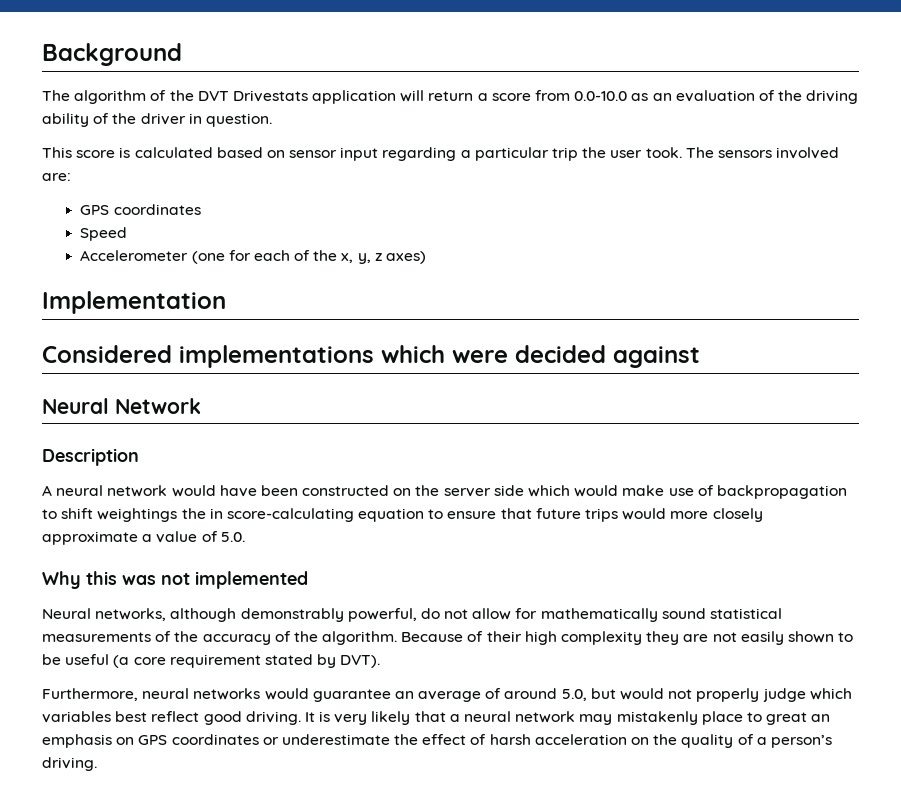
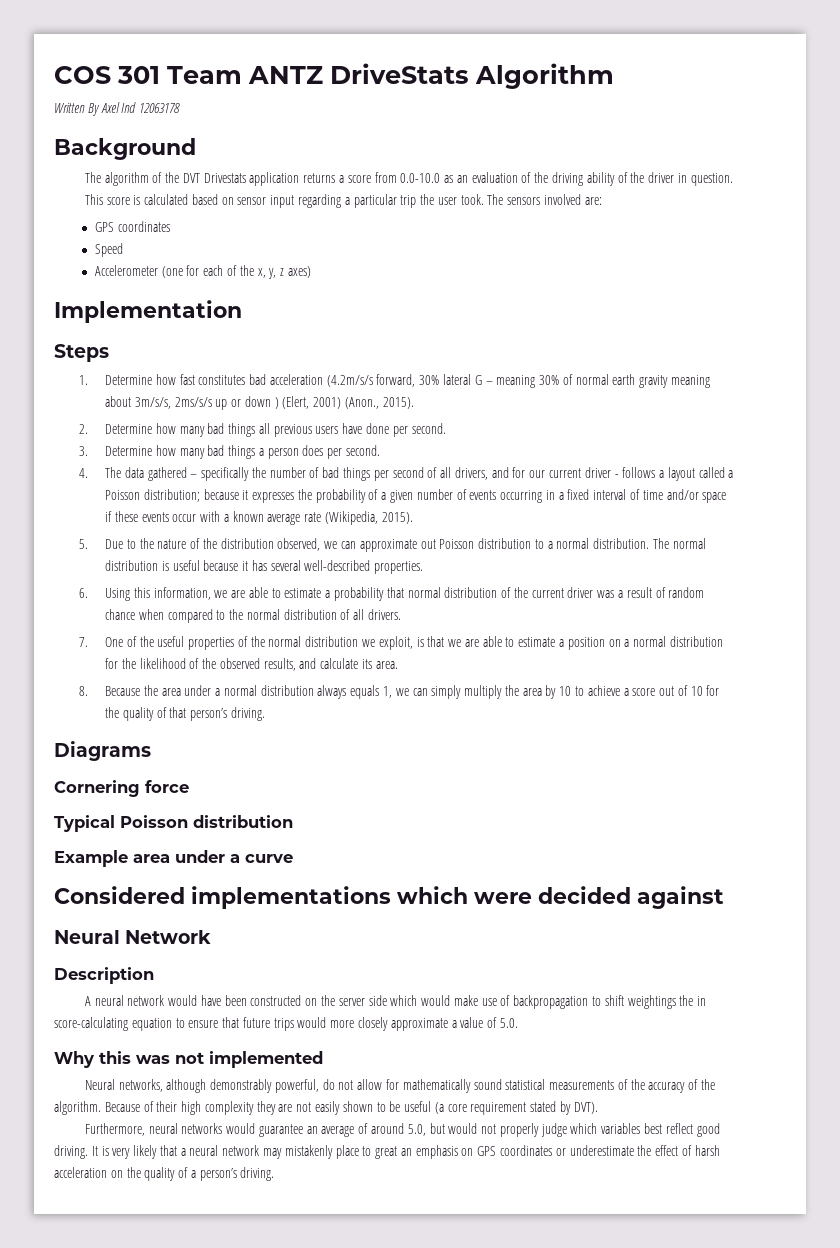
(42, 54) none -> [54,63,614,89] [54,102,181,116] COS 301 Team ANTZ DriveStats Algorithm // Written By Axel Ind 12063178 //
[400,90,474,102] will return -> [303,173,336,183] returns
(226, 302) none -> [54,344,109,362] [79,374,711,388] [104,396,414,410] [79,423,446,437] [79,445,380,459] [79,467,734,481] [104,489,727,503] [104,511,413,525] [79,538,706,552] [104,560,424,574] [79,587,705,601] [104,609,401,623] [79,636,723,650] [104,658,398,671] [79,685,720,699] [104,707,265,721] [54,741,151,761] [54,780,189,797] [54,815,293,832] [54,850,293,867] // Steps // 1. Determine how fast constitutes bad acceleration (4.2m/s/s forward, 30% lateral G – meaning 30% of normal earth gravity meaning about 3m/s/s, 2ms/s/s up or down ) (Elert, 2001) (Anon., 2015). // 2. Determine how many bad things all previous users have done per second. // 3. Determine how many bad things a person does per second. // 4. The data gathered – specifically the number of bad things per second of all drivers, and for our current driver - follows a layout called a Poisson distribution; because it expresses the probability of a given number of events occurring in a fixed interval of time and/or space if these events occur with a known average rate (Wikipedia, 2015). // 5. Due to the nature of the distribution observed, we can approximate out Poisson distribution to a normal distribution. The normal distribution is useful because it has several well-described properties. // 6. Using this information, we are able to estimate a probability that normal distribution of the current driver was a result of random chance when compared to the normal distribution of all drivers. // 7. One of the useful properties of the normal distribution we exploit, is that we are able to estimate a position on a normal distribution for the likelihood of the observed results, and calculate its area. // 8. Because the area under a normal distribution always equals 1, we can simply multiply the area by 10 to achieve a score out of 10 for the quality of that person’s driving. // Diagrams // Cornering force // Typical Poisson distribution // Example area under a curve

